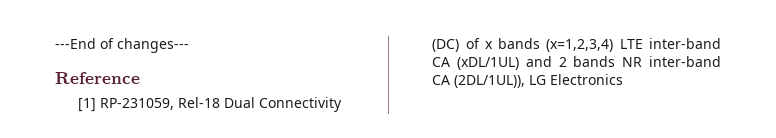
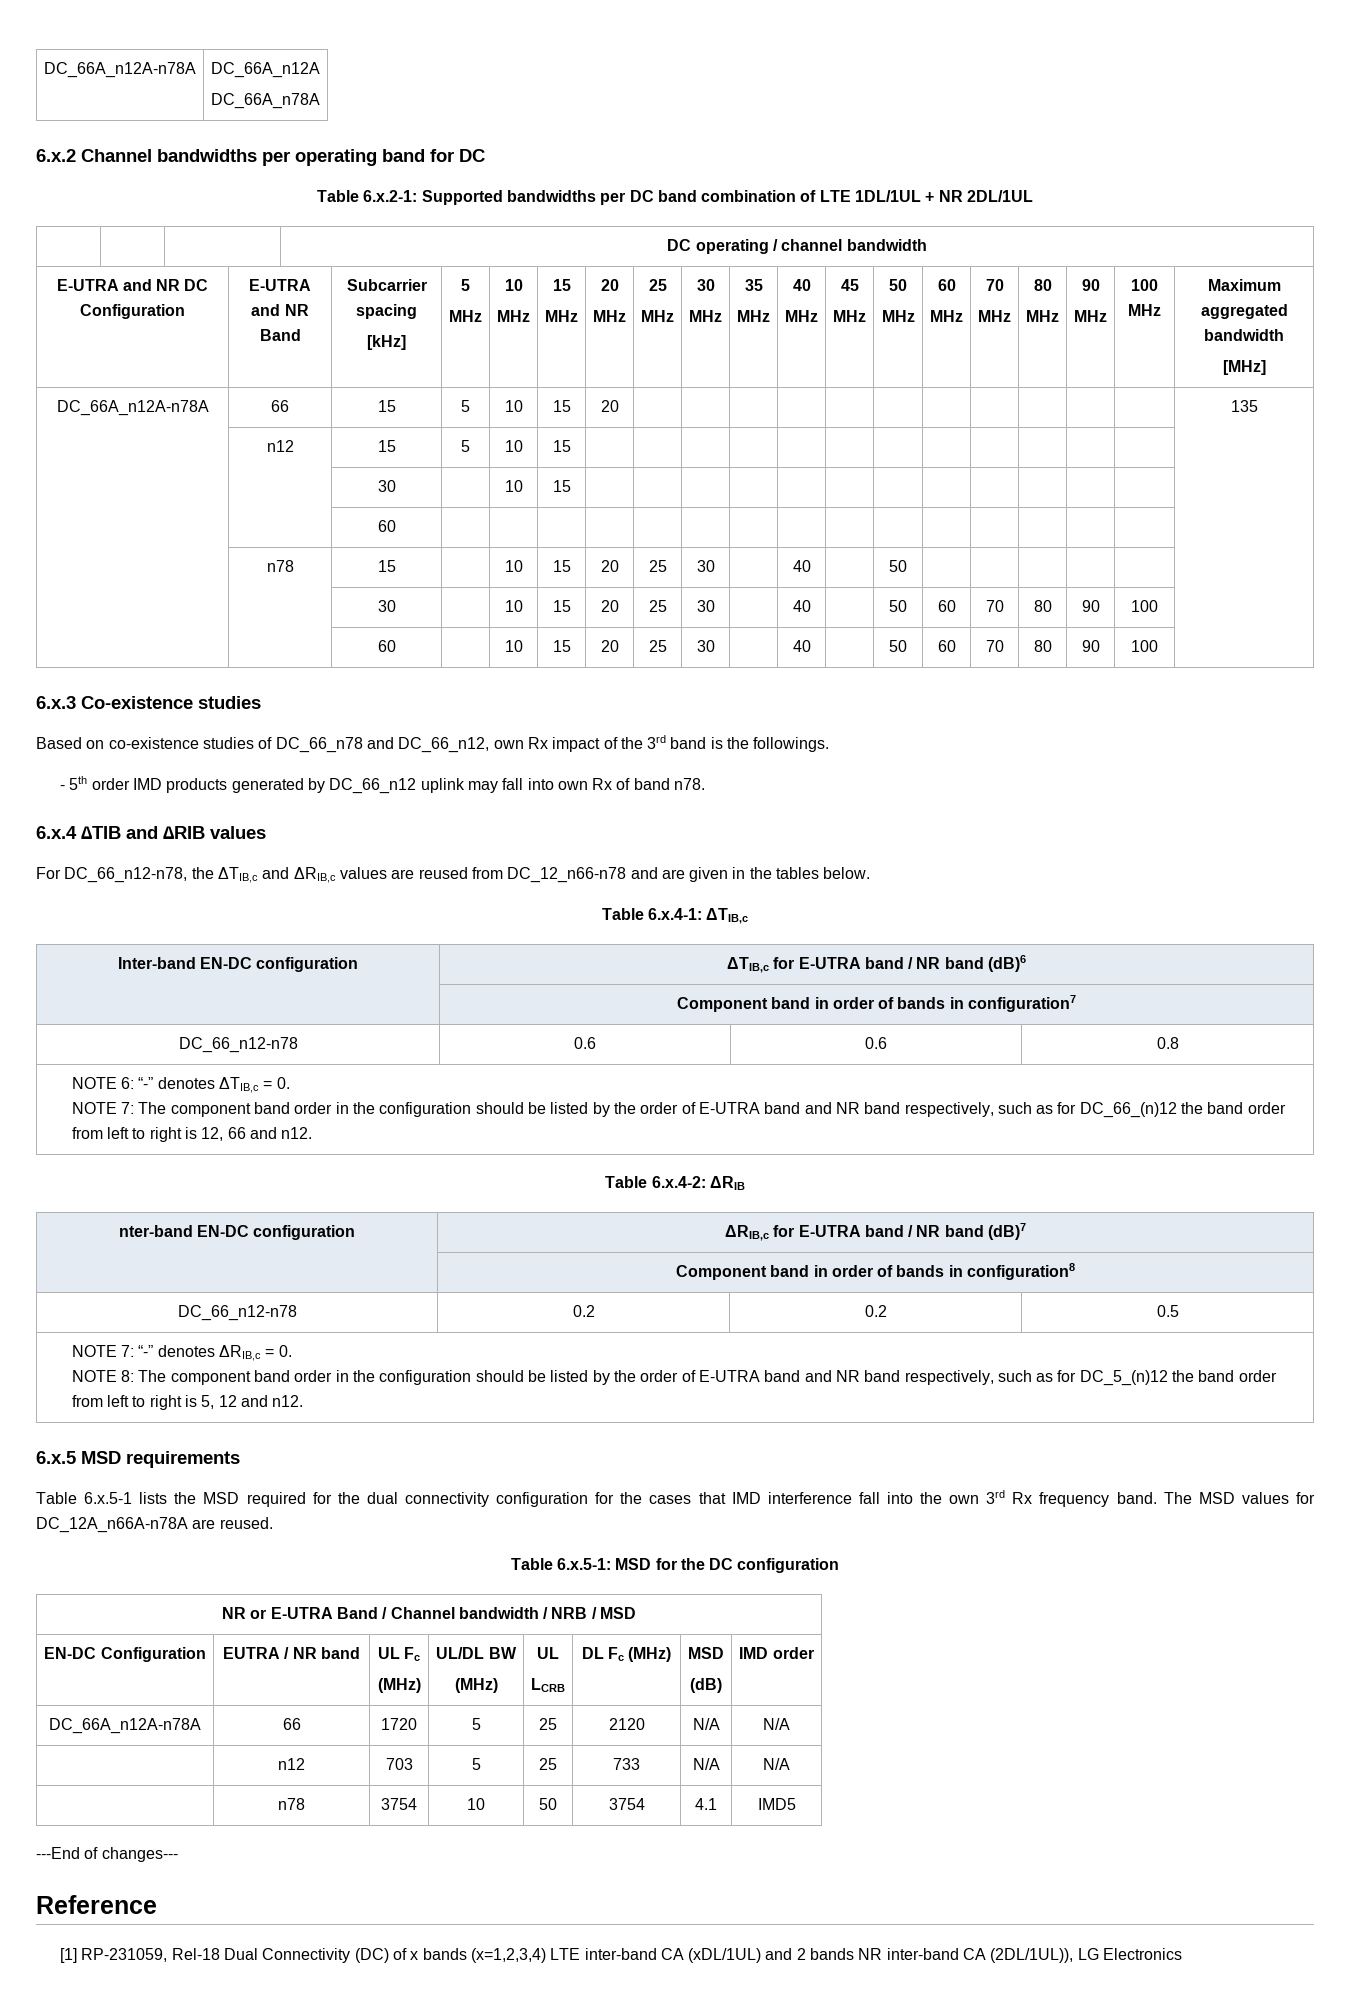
(55, 43) none -> [44,62,196,78] [211,62,320,78] [211,93,320,109] [36,149,485,166] [316,190,1034,205] [667,239,927,254] [56,279,209,291] [80,304,185,319] [249,279,311,291] [251,304,309,316] [259,329,301,341] [346,279,427,291] [356,304,417,319] [367,335,406,350] [461,279,470,291] [449,310,482,322] [504,279,523,291] [497,310,530,322] [552,279,571,291] [545,310,578,322] [600,279,619,291] [593,310,626,322] [648,279,667,291] [641,310,674,322] [696,279,715,291] [689,310,722,322] [744,279,763,291] [737,310,770,322] [792,279,811,291] [785,310,818,322] [840,279,859,291] [833,310,866,322] [889,279,907,291] [881,310,915,322] [937,279,956,291] [930,310,963,322] [985,279,1004,291] [978,310,1011,322] [1033,279,1052,291] [1026,310,1059,322] [1081,279,1100,291] [1074,310,1107,322] [1131,279,1158,291] [1128,304,1161,316] [1207,279,1281,291] [1200,304,1288,319] [1204,329,1285,341] [1222,360,1266,375] [56,400,209,416] [271,400,289,412] [377,400,396,412] [461,400,470,412] [504,400,523,412] [552,400,571,412] [600,400,619,412] [1230,400,1258,412] [266,440,294,452] [377,440,396,452] [461,440,470,452] [504,440,523,452] [552,440,571,452] [377,480,396,492] [504,480,523,492] [552,480,571,492] [377,520,396,532] [266,560,294,572] [377,560,396,572] [504,560,523,572] [552,560,571,572] [600,560,619,572] [648,560,667,572] [696,560,715,572] [792,560,811,572] [889,560,907,572] [377,600,396,612] [504,600,523,612] [552,600,571,612] [600,600,619,612] [648,600,667,612] [696,600,715,612] [792,600,811,612] [889,600,907,612] [937,600,956,612] [985,600,1004,612] [1033,600,1052,612] [1081,600,1100,612] [1131,600,1158,612] [377,640,396,652] [504,640,523,652] [552,640,571,652] [600,640,619,652] [648,640,667,652] [696,640,715,652] [792,640,811,652] [889,640,907,652] [937,640,956,652] [985,640,1004,652] [1033,640,1052,652] [1081,640,1100,652] [1131,640,1158,652] [36,696,261,709] [36,735,830,753] [59,776,706,794] [36,826,266,839] [36,867,871,883] [601,908,749,924] [117,957,359,972] [726,955,1027,973] [676,995,1077,1012] [178,1037,298,1053] [574,1037,596,1049] [865,1037,887,1049] [1156,1037,1179,1049] [71,1077,290,1093] [71,1102,1286,1118] [71,1127,313,1142] [605,1176,745,1190] [118,1225,356,1240] [724,1223,1027,1241] [675,1263,1076,1280] [177,1305,297,1321] [572,1305,595,1317] [864,1305,887,1317] [1156,1305,1179,1317] [71,1345,292,1361] [71,1370,1277,1386] [71,1395,304,1410] [36,1451,240,1468] [36,1490,1316,1507] [36,1517,273,1533] [510,1558,840,1573] [221,1607,637,1619] [44,1647,206,1662] [223,1647,360,1659] [377,1647,421,1661] [377,1678,421,1693] [436,1647,517,1659] [454,1678,498,1693] [537,1647,559,1659] [531,1678,565,1692] [581,1647,672,1662] [688,1647,724,1659] [690,1678,722,1693] [739,1647,814,1659] [49,1718,201,1734] [282,1718,301,1730] [381,1718,417,1730] [471,1718,481,1730] [539,1718,557,1730] [608,1718,645,1730] [692,1718,720,1730] [763,1718,790,1730] [278,1758,305,1770] [385,1758,413,1770] [471,1758,481,1770] [539,1758,557,1770] [613,1758,640,1770] [692,1758,720,1770] [763,1758,790,1770] [278,1798,305,1810] [381,1798,417,1810] [467,1798,485,1810] [539,1798,557,1810] [608,1798,645,1810] [695,1798,717,1810] [757,1798,796,1810] DC_66A_n12A-n78A | DC_66A_n12A // DC_66A_n78A // 6.x.2 Channel bandwidths per operating band for DC // Table 6.x.2-1: Supported bandwidths per DC band combination of LTE 1DL/1UL + NR 2DL/1UL // | | | DC operating / channel bandwidth // E-UTRA and NR DC Configuration | E-UTRA and NR Band | Subcarrier spacing // [kHz] | 5 // MHz | 10 // MHz | 15 // MHz | 20 // MHz | 25 // MHz | 30 // MHz | 35 // MHz | 40 // MHz | 45 // MHz | 50 // MHz | 60 // MHz | 70 // MHz | 80 // MHz | 90 // MHz | 100 MHz | Maximum aggregated bandwidth // [MHz] // DC_66A_n12A-n78A | 66 | 15 | 5 | 10 | 15 | 20 | | | | | | | | | | | | 135 // | n12 | 15 | 5 | 10 | 15 | | | | | | | | | | | | | // | | 30 | | 10 | 15 | | | | | | | | | | | | | // | | 60 | | | | | | | | | | | | | | | | // | n78 | 15 | | 10 | 15 | 20 | 25 | 30 | | 40 | | 50 | | | | | | // | | 30 | | 10 | 15 | 20 | 25 | 30 | | 40 | | 50 | 60 | 70 | 80 | 90 | 100 | // | | 60 | | 10 | 15 | 20 | 25 | 30 | | 40 | | 50 | 60 | 70 | 80 | 90 | 100 | // 6.x.3 Co-existence studies // Based on co-existence studies of DC_66_n78 and DC_66_n12, own Rx impact of the 3rd band is the followings. // - 5th order IMD products generated by DC_66_n12 uplink may fall into own Rx of band n78. // 6.x.4 ∆TIB and ∆RIB values // For DC_66_n12-n78, the ΔTIB,c and ΔRIB,c values are reused from DC_12_n66-n78 and are given in the tables below. // Table 6.x.4-1: ΔTIB,c // Inter-band EN-DC configuration | ΔTIB,c for E-UTRA band / NR band (dB)6 // | Component band in order of bands in configuration7 // DC_66_n12-n78 | 0.6 | 0.6 | 0.8 // NOTE 6: “-” denotes ΔTIB,c = 0. // NOTE 7: The component band order in the configuration should be listed by the order of E-UTRA band and NR band respectively, such as for DC_66_(n)12 the band order from left to right is 12, 66 and n12. // Table 6.x.4-2: ΔRIB // nter-band EN-DC configuration | ΔRIB,c for E-UTRA band / NR band (dB)7 // | Component band in order of bands in configuration8 // DC_66_n12-n78 | 0.2 | 0.2 | 0.5 // NOTE 7: “-” denotes ΔRIB,c = 0. // NOTE 8: The component band order in the configuration should be listed by the order of E-UTRA band and NR band respectively, such as for DC_5_(n)12 the band order from left to right is 5, 12 and n12. // 6.x.5 MSD requirements // Table 6.x.5-1 lists the MSD required for the dual connectivity configuration for the cases that IMD interference fall into the own 3rd Rx frequency band. The MSD values for DC_12A_n66A-n78A are reused. // Table 6.x.5-1: MSD for the DC configuration // NR or E-UTRA Band / Channel bandwidth / NRB / MSD // EN-DC Configuration | EUTRA / NR band | UL Fc // (MHz) | UL/DL BW // (MHz) | UL // LCRB | DL Fc (MHz) | MSD // (dB) | IMD order // DC_66A_n12A-n78A | 66 | 1720 | 5 | 25 | 2120 | N/A | N/A // | n12 | 703 | 5 | 25 | 733 | N/A | N/A // | n78 | 3754 | 10 | 50 | 3754 | 4.1 | IMD5 //

